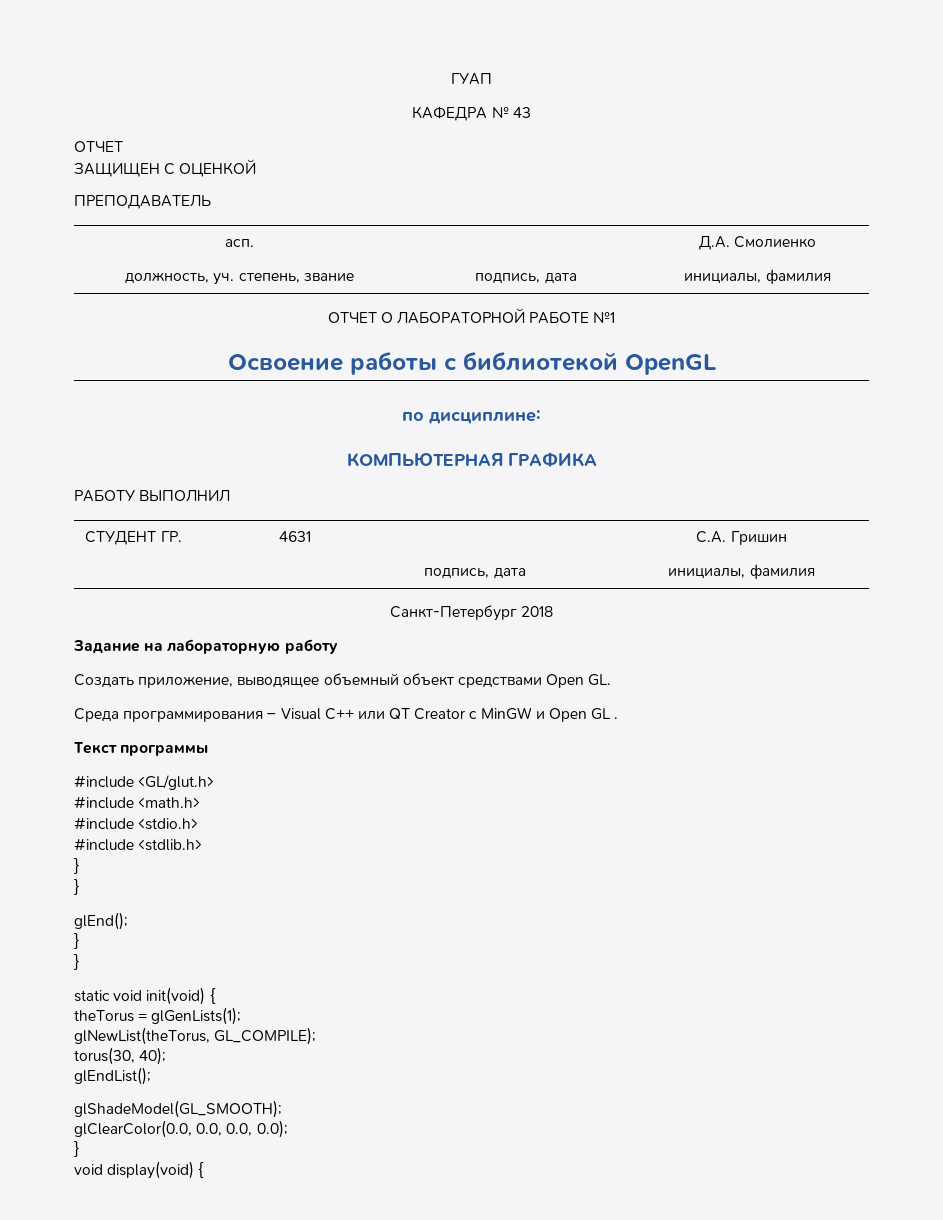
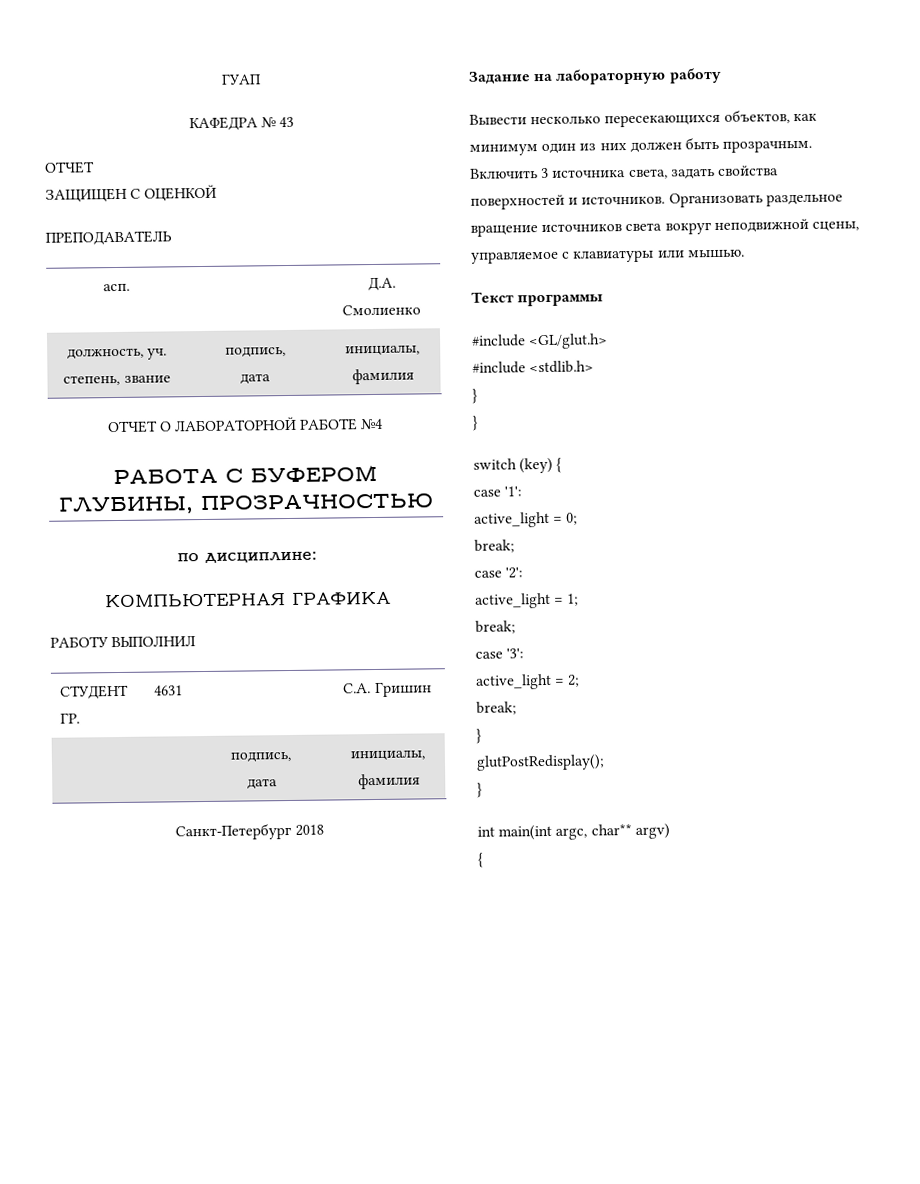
[593,312,616,323] [227,352,716,375] №1 // Освоение работы с библиотекой OpenGL -> [360,418,384,431] [113,464,378,485] [58,493,434,515] №4 // РАБОТА С БУФЕРОМ ГЛУБИНЫ, ПРОЗРАЧНОСТЬЮ
[74,673,612,688] [74,707,619,722] Создать приложение, выводящее объемный объект средствами Open GL. // Среда программирования – Visual C++ или QT Creator c MinGW и Open GL . -> [469,109,817,128] [469,136,813,156] [470,165,779,180] [470,192,843,210] [470,218,859,237] [471,249,745,264] Вывести несколько пересекающихся объектов, как минимум один из них должен быть прозрачным. Включить 3 источника света, задать свойства поверхностей и источников. Организовать раздельное вращение источников света вокруг неподвижной сцены, управляемое с клавиатуры или мышью.
[74,796,201,809] [74,817,199,830] // #include <math.h> // #include <stdio.h> -> (609, 341) none
[74,912,128,930] [74,933,79,949] [74,954,79,970] [74,987,216,1005] [74,1007,242,1025] [74,1027,317,1045] [74,1047,167,1065] [74,1067,151,1085] [74,1100,282,1118] [74,1120,288,1138] [74,1141,79,1157] [74,1161,195,1179] glEnd(); // } // } // static void init(void) { // theTorus = glGenLists(1); // glNewList(theTorus, GL_COMPILE); // torus(30, 40); // glEndList(); // glShadeModel(GL_SMOOTH); // glClearColor(0.0, 0.0, 0.0, 0.0); // } // void display(void) -> [473,457,563,474] [473,486,523,497] [474,511,579,528] [474,539,515,553] [474,567,524,579] [475,592,580,609] [475,620,516,634] [475,648,525,659] [475,673,581,690] [476,701,517,715] [476,728,482,744] [476,754,605,771] [477,782,483,798] [477,823,670,841] switch (key) { // case '1': // active_light = 0; // break; // case '2': // active_light = 1; // break; // case '3': // active_light = 2; // break; // } // glutPostRedisplay(); // } // int main(int argc, char** argv) //

